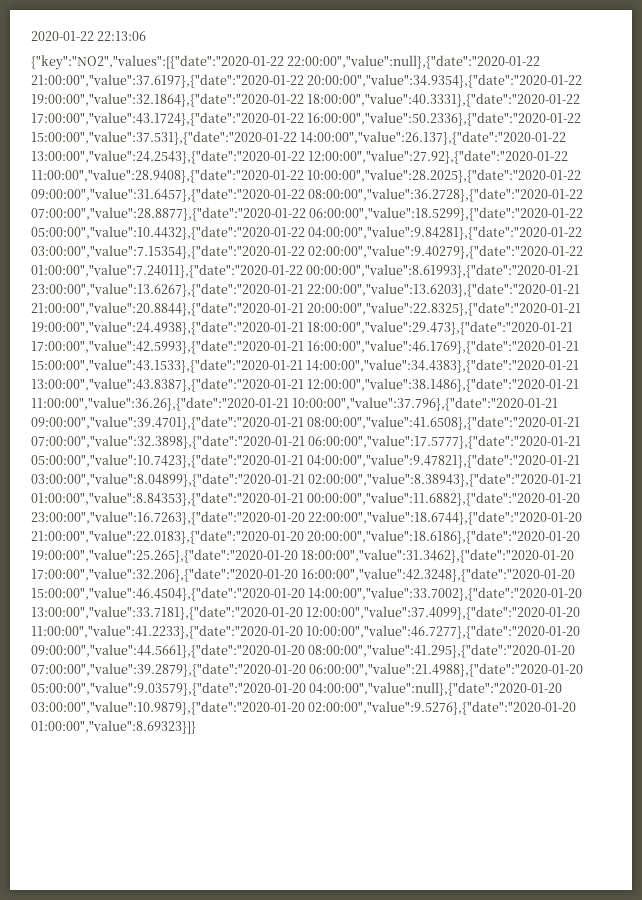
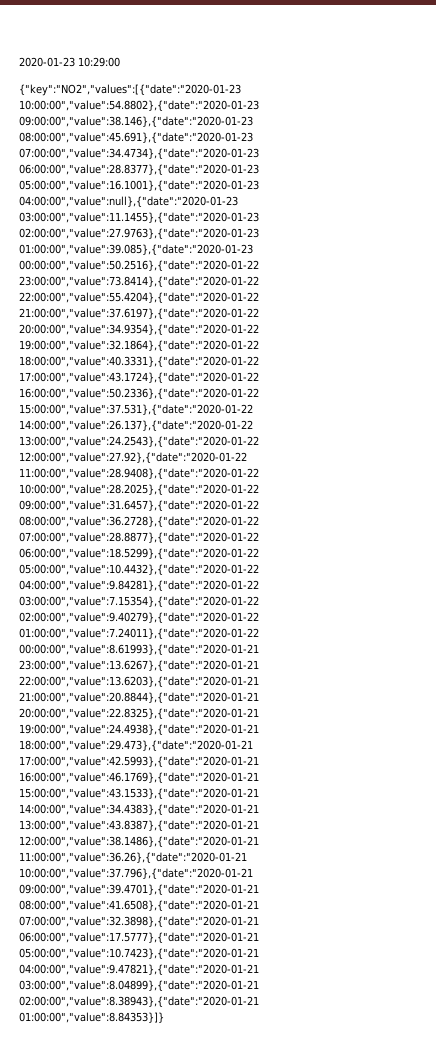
[31,31,147,41] [31,55,541,70] 2020-01-22 22:13:06 // {"key":"NO2","values":[{"date":"2020-01-22 22:00:00","value":null},{"date":"2020-01-22 -> [19,57,120,67] [19,84,241,96] [19,100,259,111] [19,116,253,127] [19,132,253,143] [19,148,259,159] [19,164,259,175] [19,180,259,191] [19,196,238,207] [19,212,259,223] [19,228,259,239] [19,244,253,255] [19,260,259,271] [19,276,259,287] [19,292,259,303] 2020-01-23 10:29:00 // {"key":"NO2","values":[{"date":"2020-01-23 10:00:00","value":54.8802},{"date":"2020-01-23 09:00:00","value":38.146},{"date":"2020-01-23 08:00:00","value":45.691},{"date":"2020-01-23 07:00:00","value":34.4734},{"date":"2020-01-23 06:00:00","value":28.8377},{"date":"2020-01-23 05:00:00","value":16.1001},{"date":"2020-01-23 04:00:00","value":null},{"date":"2020-01-23 03:00:00","value":11.1455},{"date":"2020-01-23 02:00:00","value":27.9763},{"date":"2020-01-23 01:00:00","value":39.085},{"date":"2020-01-23 00:00:00","value":50.2516},{"date":"2020-01-22 23:00:00","value":73.8414},{"date":"2020-01-22 22:00:00","value":55.4204},{"date":"2020-01-22
[31,492,581,506] [31,511,583,525] [31,530,581,544] [31,549,575,563] [31,568,576,582] [31,587,583,601] [31,606,581,620] [31,625,581,639] [31,644,576,658] [31,663,584,677] [31,682,563,696] [31,701,577,715] [31,720,196,734] 01:00:00","value":8.84353},{"date":"2020-01-21 00:00:00","value":11.6882},{"date":"2020-01-20 23:00:00","value":16.7263},{"date":"2020-01-20 22:00:00","value":18.6744},{"date":"2020-01-20 21:00:00","value":22.0183},{"date":"2020-01-20 20:00:00","value":18.6186},{"date":"2020-01-20 19:00:00","value":25.265},{"date":"2020-01-20 18:00:00","value":31.3462},{"date":"2020-01-20 17:00:00","value":32.206},{"date":"2020-01-20 16:00:00","value":42.3248},{"date":"2020-01-20 15:00:00","value":46.4504},{"date":"2020-01-20 14:00:00","value":33.7002},{"date":"2020-01-20 13:00:00","value":33.7181},{"date":"2020-01-20 12:00:00","value":37.4099},{"date":"2020-01-20 11:00:00","value":41.2233},{"date":"2020-01-20 10:00:00","value":46.7277},{"date":"2020-01-20 09:00:00","value":44.5661},{"date":"2020-01-20 08:00:00","value":41.295},{"date":"2020-01-20 07:00:00","value":39.2879},{"date":"2020-01-20 06:00:00","value":21.4988},{"date":"2020-01-20 05:00:00","value":9.03579},{"date":"2020-01-20 04:00:00","value":null},{"date":"2020-01-20 03:00:00","value":10.9879},{"date":"2020-01-20 02:00:00","value":9.5276},{"date":"2020-01-20 01:00:00","value":8.69323}]} -> [19,1012,164,1023] 01:00:00","value":8.84353}]}

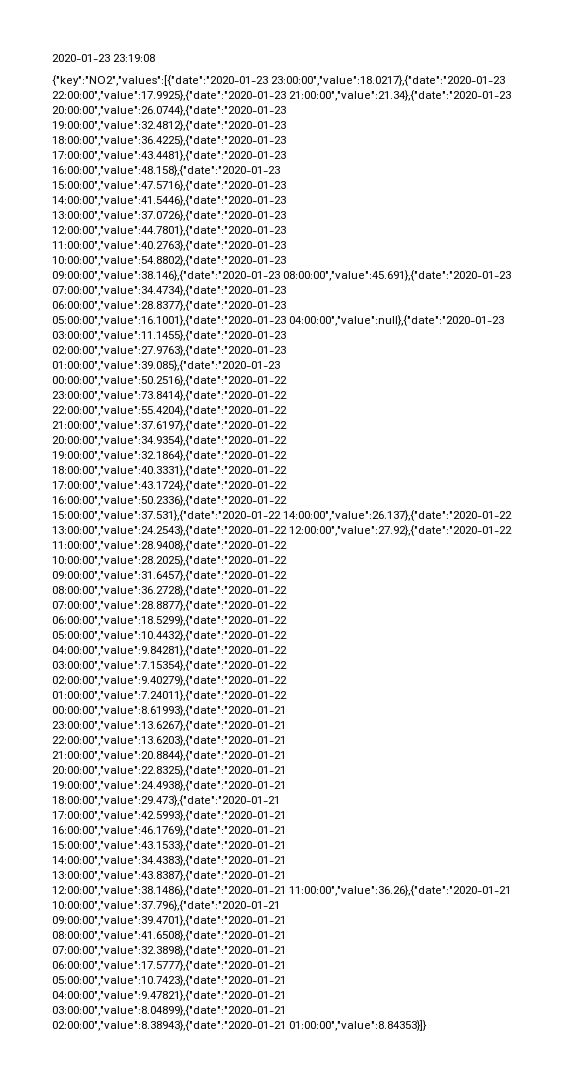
[78,57,120,67] 10:29:00 -> [113,54,156,62] 23:19:08
(241, 90) none -> [271,75,506,86] [52,90,512,101] [52,105,286,116] [52,120,286,131] [52,135,286,146] [52,150,286,161] [52,165,280,176] [52,180,286,191] [52,195,286,206] [52,210,286,221] [52,225,286,236] [52,240,286,251] 23:00:00","value":18.0217},{"date":"2020-01-23 22:00:00","value":17.9925},{"date":"2020-01-23 21:00:00","value":21.34},{"date":"2020-01-23 20:00:00","value":26.0744},{"date":"2020-01-23 19:00:00","value":32.4812},{"date":"2020-01-23 18:00:00","value":36.4225},{"date":"2020-01-23 17:00:00","value":43.4481},{"date":"2020-01-23 16:00:00","value":48.158},{"date":"2020-01-23 15:00:00","value":47.5716},{"date":"2020-01-23 14:00:00","value":41.5446},{"date":"2020-01-23 13:00:00","value":37.0726},{"date":"2020-01-23 12:00:00","value":44.7801},{"date":"2020-01-23 11:00:00","value":40.2763},{"date":"2020-01-23

